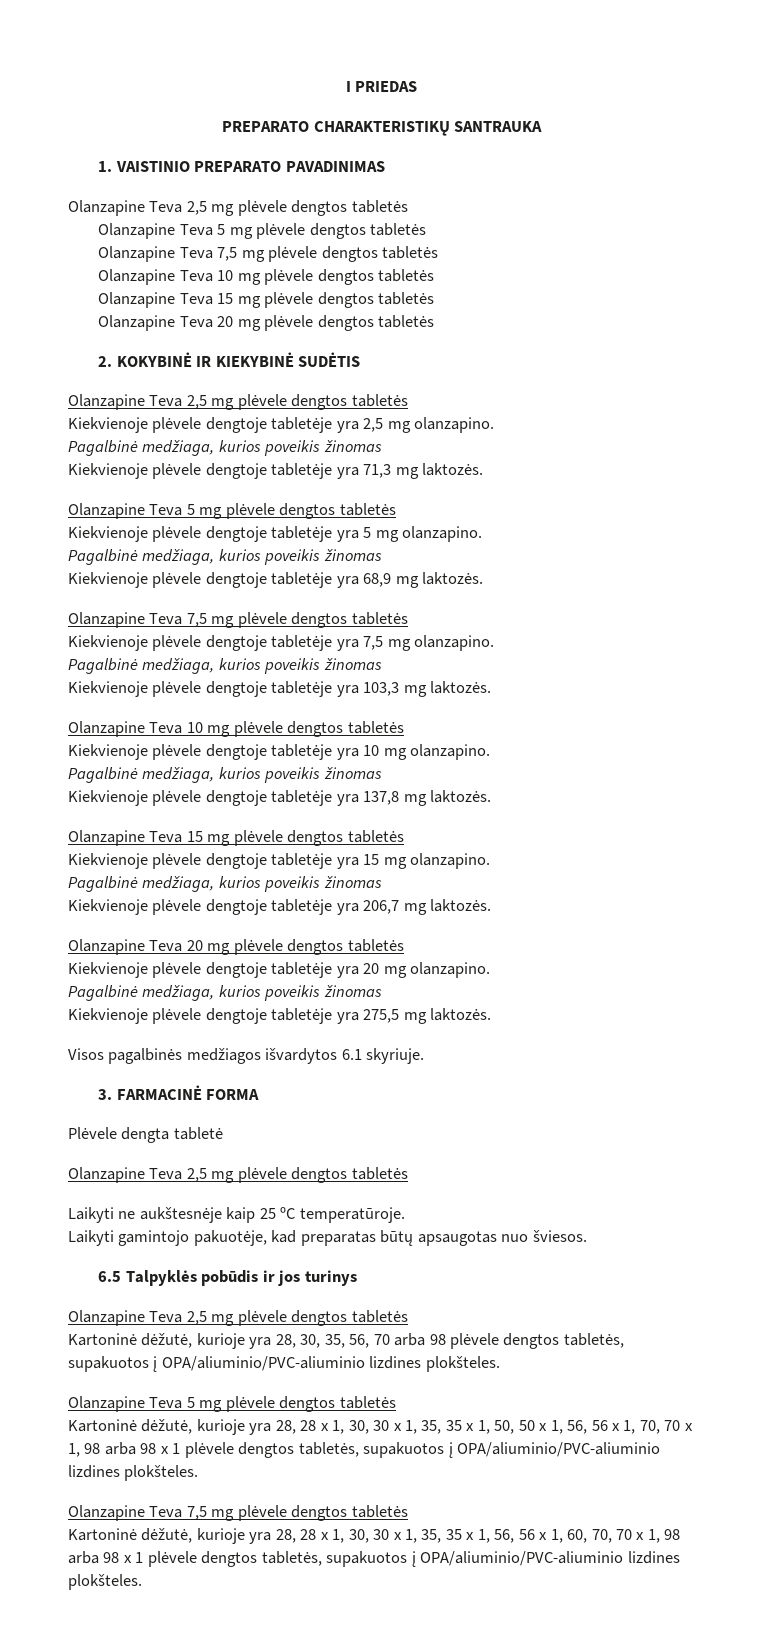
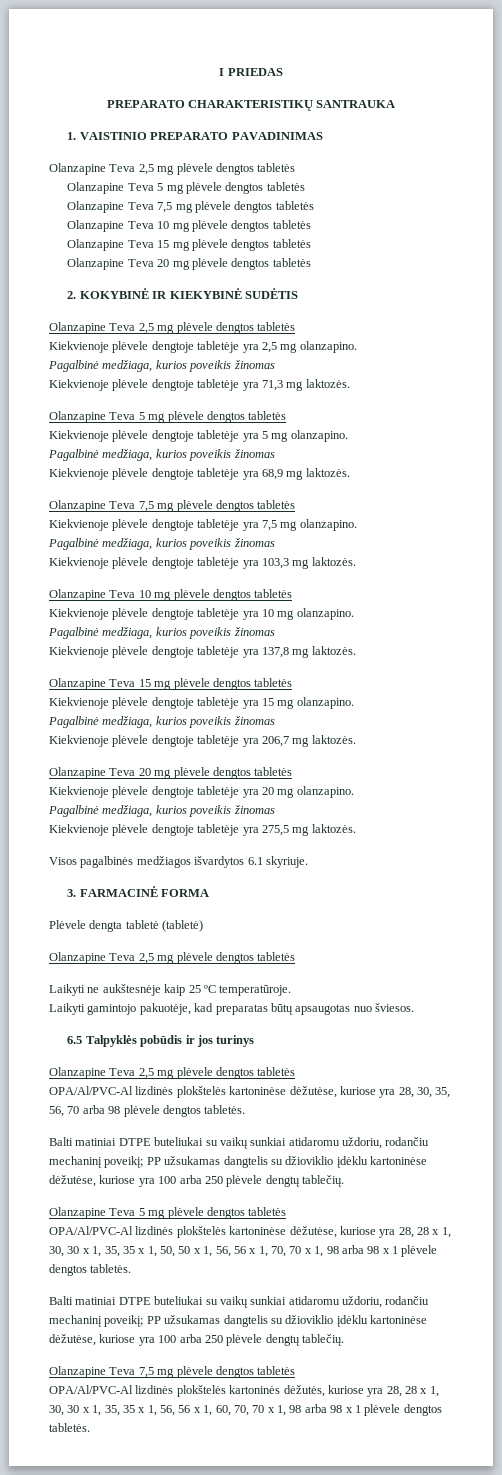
(223, 1133) none -> [162,920,204,932] (tabletė)
[68,1333,245,1349] Kartoninė dėžutė, kurioje -> [49,1086,376,1098] OPA/Al/PVC-Al lizdinės plokštelės kartoninėse dėžutėse, kuriose
[563,1333,624,1348] [68,1356,500,1372] [68,1396,396,1412] [68,1419,245,1435] tabletės, supakuotos į OPA/aliuminio/PVC-aliuminio lizdines plokšteles. // Olanzapine Teva 5 mg plėvele dengtos tabletės // Kartoninė dėžutė, kurioje -> [204,1105,246,1114] [49,1137,430,1149] [49,1156,427,1168] [49,1175,344,1187] [49,1207,287,1219] [49,1226,376,1238] tabletės. // Balti matiniai DTPE buteliukai su vaikų sunkiai atidaromu uždoriu, rodančiu mechaninį poveikį; PP užsukamas dangtelis su džioviklio įdėklu kartoninėse dėžutėse, kuriose yra 100 arba 250 plėvele dengtų tablečių. // Olanzapine Teva 5 mg plėvele dengtos tabletės // OPA/Al/PVC-Al lizdinės plokštelės kartoninėse dėžutėse, kuriose
[298,1442,661,1458] [68,1465,199,1481] [68,1505,408,1521] [68,1528,245,1544] tabletės, supakuotos į OPA/aliuminio/PVC-aliuminio lizdines plokšteles. // Olanzapine Teva 7,5 mg plėvele dengtos tabletės // Kartoninė dėžutė, kurioje -> [90,1264,132,1273] [49,1296,430,1308] [49,1315,427,1327] [49,1334,344,1346] [49,1366,296,1378] [49,1385,364,1397] tabletės. // Balti matiniai DTPE buteliukai su vaikų sunkiai atidaromu uždoriu, rodančiu mechaninį poveikį; PP užsukamas dangtelis su džioviklio įdėklu kartoninėse dėžutėse, kuriose yra 100 arba 250 plėvele dengtų tablečių. // Olanzapine Teva 7,5 mg plėvele dengtos tabletės // OPA/Al/PVC-Al lizdinės plokštelės kartoninės dėžutės, kuriose
[261,1551,680,1567] [68,1574,142,1590] tabletės, supakuotos į OPA/aliuminio/PVC-aliuminio lizdines plokšteles. -> [49,1423,90,1432] tabletės.

